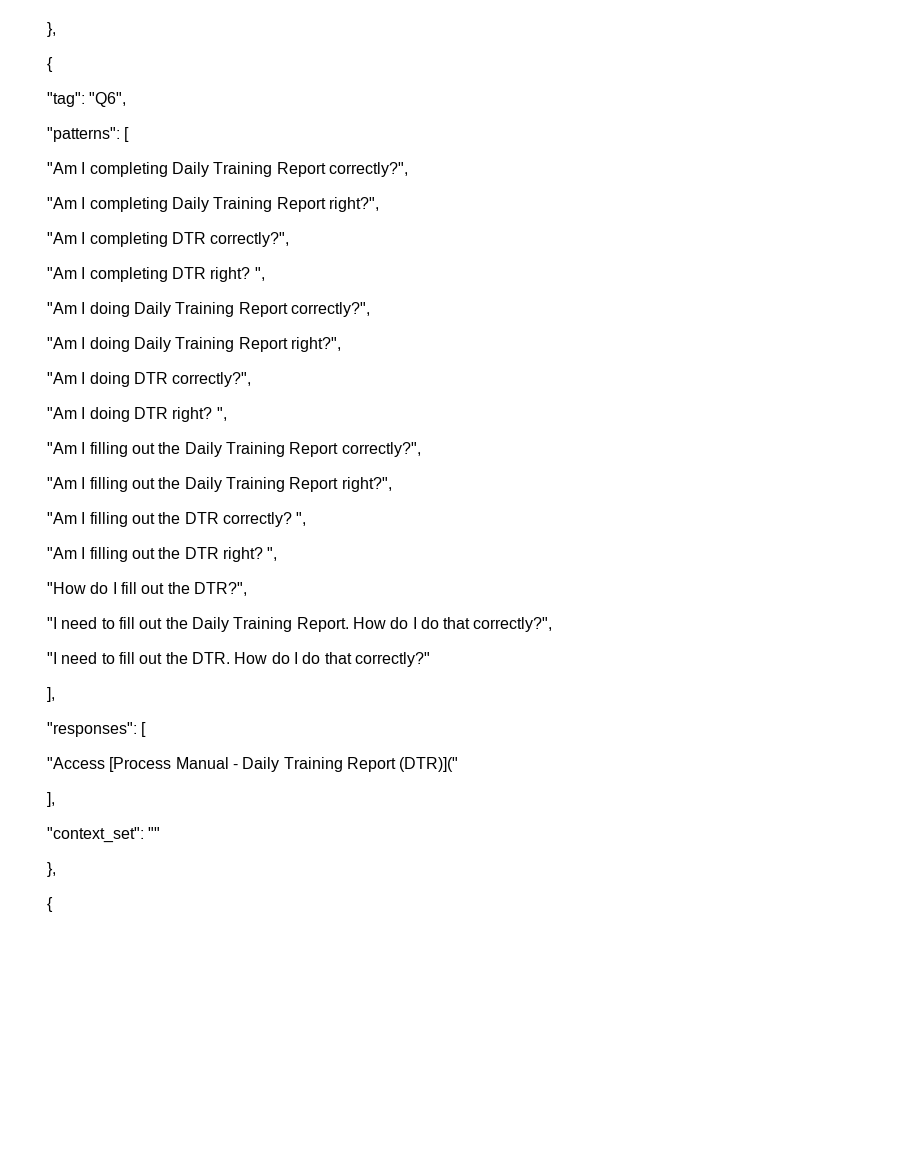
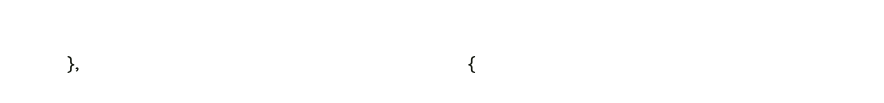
[47,22,56,37] [47,57,53,72] [47,92,127,107] [47,127,130,142] [47,162,408,177] [47,197,379,212] [47,232,290,247] [47,267,265,282] [47,302,370,317] [47,337,341,352] [47,372,252,387] [47,407,227,422] [47,442,421,457] [47,477,392,492] [47,512,307,527] [47,547,278,562] [47,582,247,596] [47,617,553,632] [47,652,430,667] [47,687,55,702] [47,722,147,737] [47,757,459,772] [47,792,55,807] [47,827,161,843] [47,862,56,877] [47,897,53,912] }, // { // "tag": "Q6", // "patterns": [ // "Am I completing Daily Training Report correctly?", // "Am I completing Daily Training Report right?", // "Am I completing DTR correctly?", // "Am I completing DTR right? ", // "Am I doing Daily Training Report correctly?", // "Am I doing Daily Training Report right?", // "Am I doing DTR correctly?", // "Am I doing DTR right? ", // "Am I filling out the Daily Training Report correctly?", // "Am I filling out the Daily Training Report right?", // "Am I filling out the DTR correctly? ", // "Am I filling out the DTR right? ", // "How do I fill out the DTR?", // "I need to fill out the Daily Training Report. How do I do that correctly?", // "I need to fill out the DTR. How do I do that correctly?" // ], // "responses": [ // "Access [Process Manual - Daily Training Report (DTR)](" // ], // "context_set": "" // }, // { -> [67,56,79,73] [468,56,476,73] }, // {

